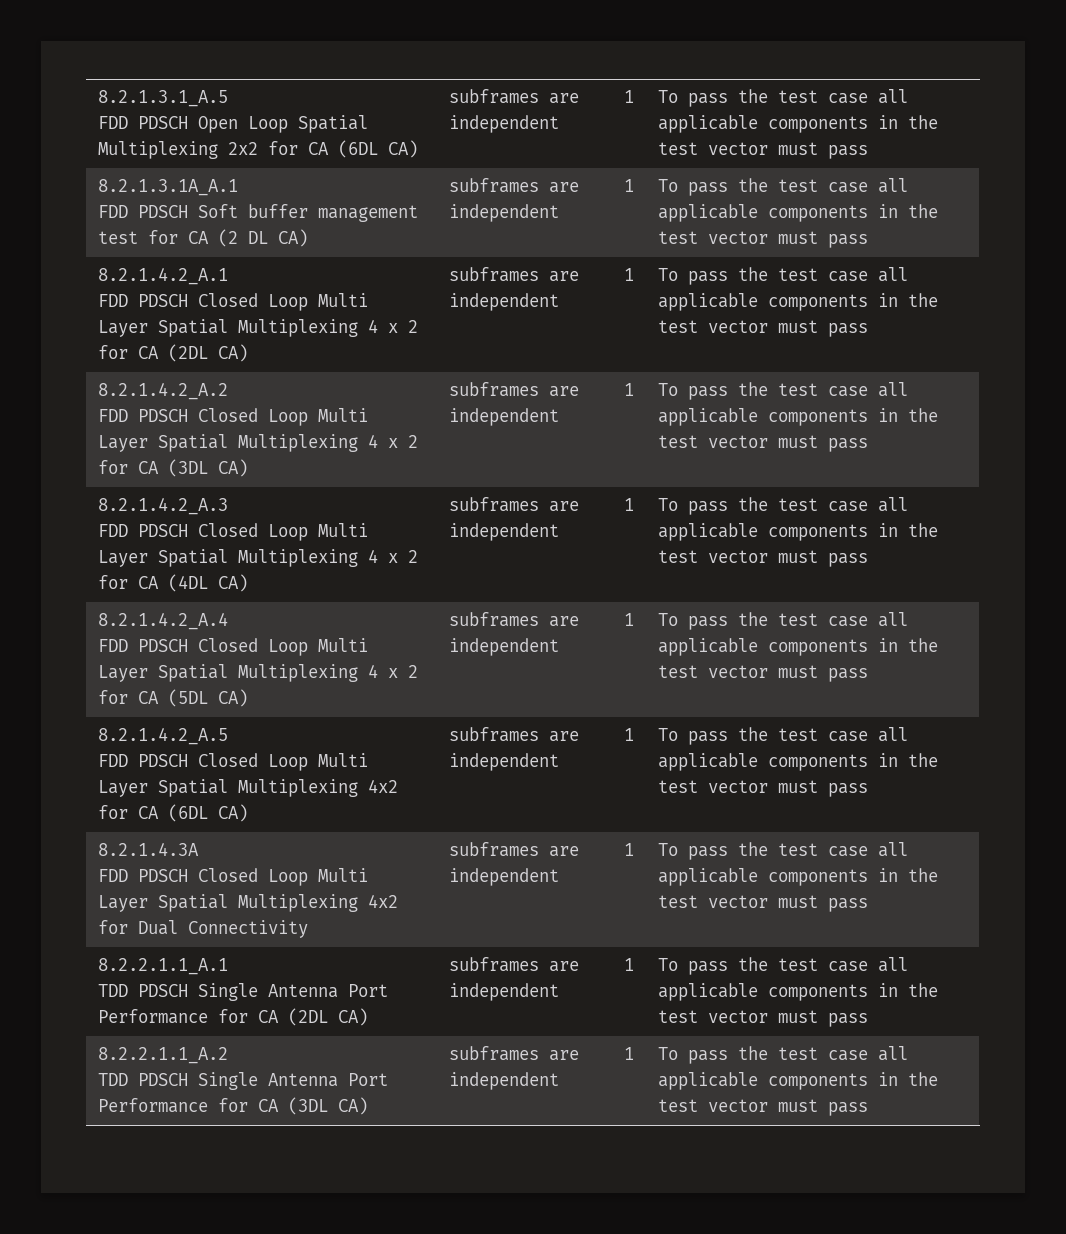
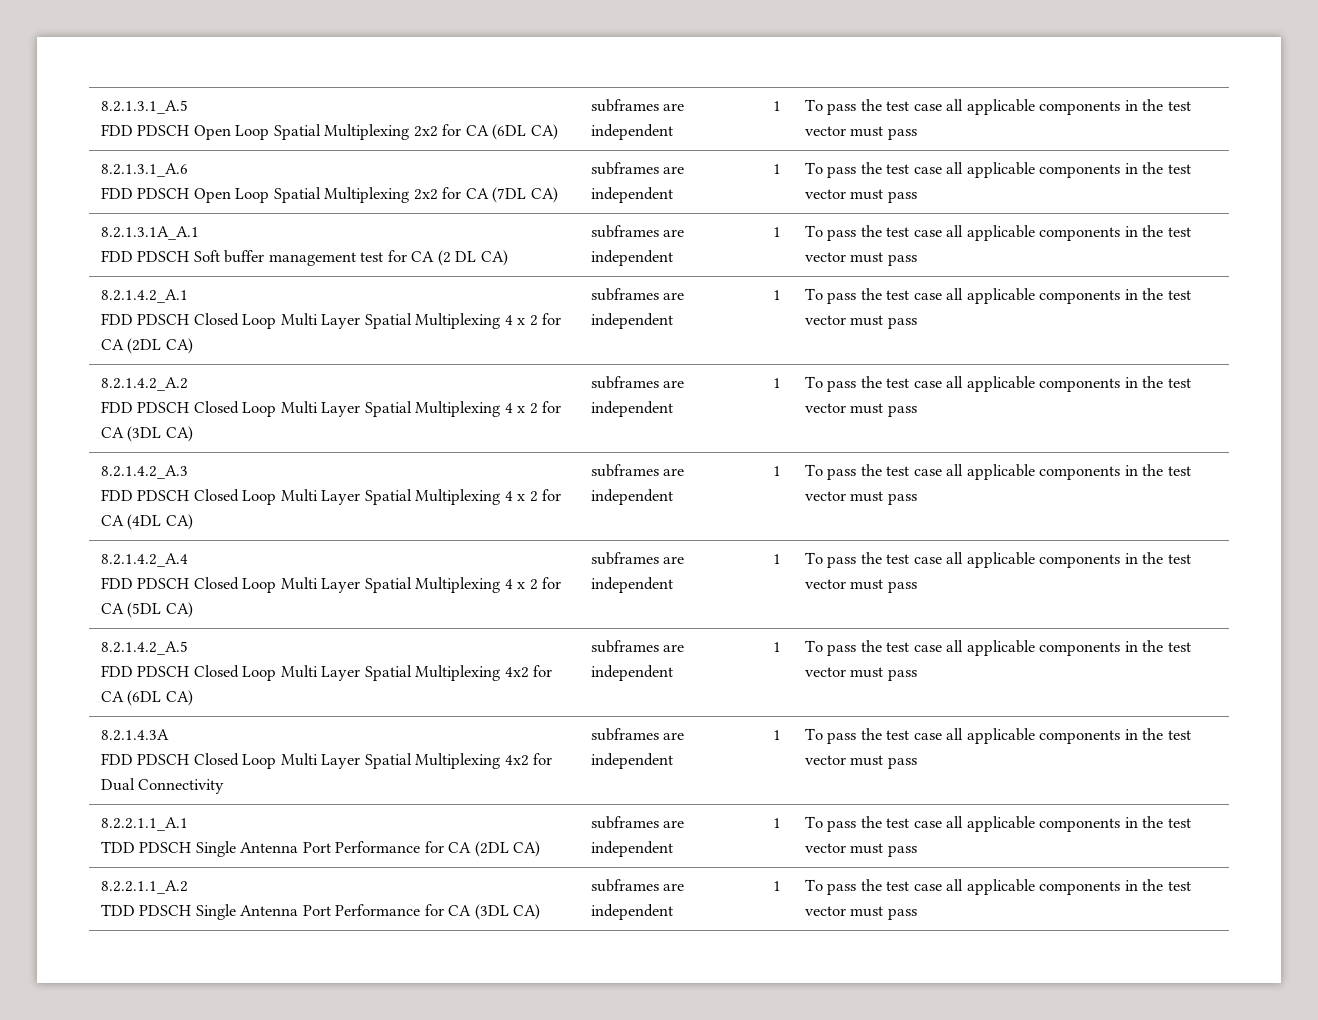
(868, 152) none -> [100,163,188,177] [100,187,558,203] [590,162,685,175] [590,187,673,203] [773,164,781,174] [804,162,1191,178] [804,189,917,203] // 8.2.1.3.1_A.6 // FDD PDSCH Open Loop Spatial Multiplexing 2x2 for CA (7DL CA) | subframes are independent | 1 | To pass the test case all applicable components in the test vector must pass

